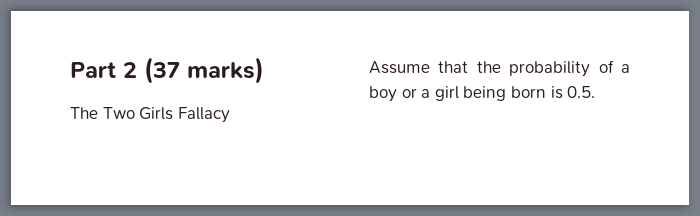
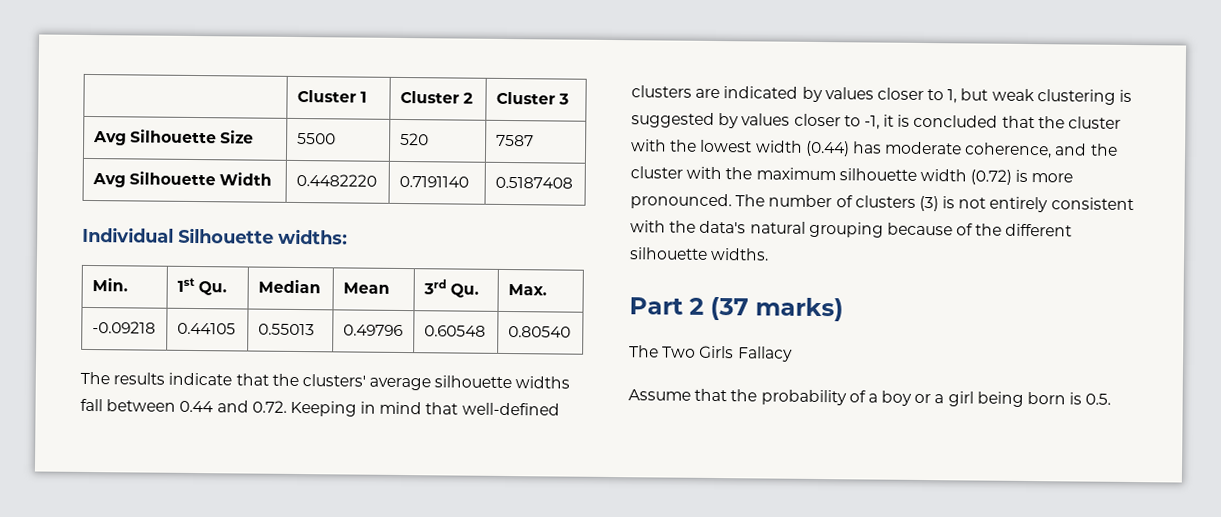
(70, 70) none -> [296,89,368,103] [399,90,474,104] [495,91,570,105] [92,129,255,146] [296,132,336,145] [399,132,429,146] [495,134,534,147] [91,171,273,188] [295,173,377,187] [398,175,469,188] [494,176,573,189] [82,226,348,245] [91,278,128,292] [176,277,228,296] [257,279,321,294] [342,282,390,294] [422,279,480,298] [507,284,547,296] [91,321,156,334] [176,322,236,335] [257,323,315,336] [342,324,403,337] [423,325,486,337] [507,326,571,338] [80,371,571,391] [80,398,560,417] [631,85,1133,105] [631,112,1122,130] [631,139,1118,159] [630,166,1074,185] [630,193,1134,213] [630,220,1073,238] [629,247,770,261] | Cluster 1 | Cluster 2 | Cluster 3 // Avg Silhouette Size | 5500 | 520 | 7587 // Avg Silhouette Width | 0.4482220 | 0.7191140 | 0.5187408 // Individual Silhouette widths: // Min. | 1st Qu. | Median | Mean | 3rd Qu. | Max. // -0.09218 | 0.44105 | 0.55013 | 0.49796 | 0.60548 | 0.80540 // The results indicate that the clusters' average silhouette widths fall between 0.44 and 0.72. Keeping in mind that well-defined clusters are indicated by values closer to 1, but weak clustering is suggested by values closer to -1, it is concluded that the cluster with the lowest width (0.44) has moderate coherence, and the cluster with the maximum silhouette width (0.72) is more pronounced. The number of clusters (3) is not entirely consistent with the data's natural grouping because of the different silhouette widths. //

